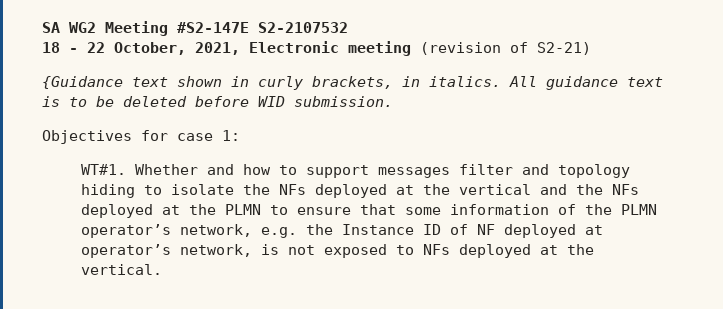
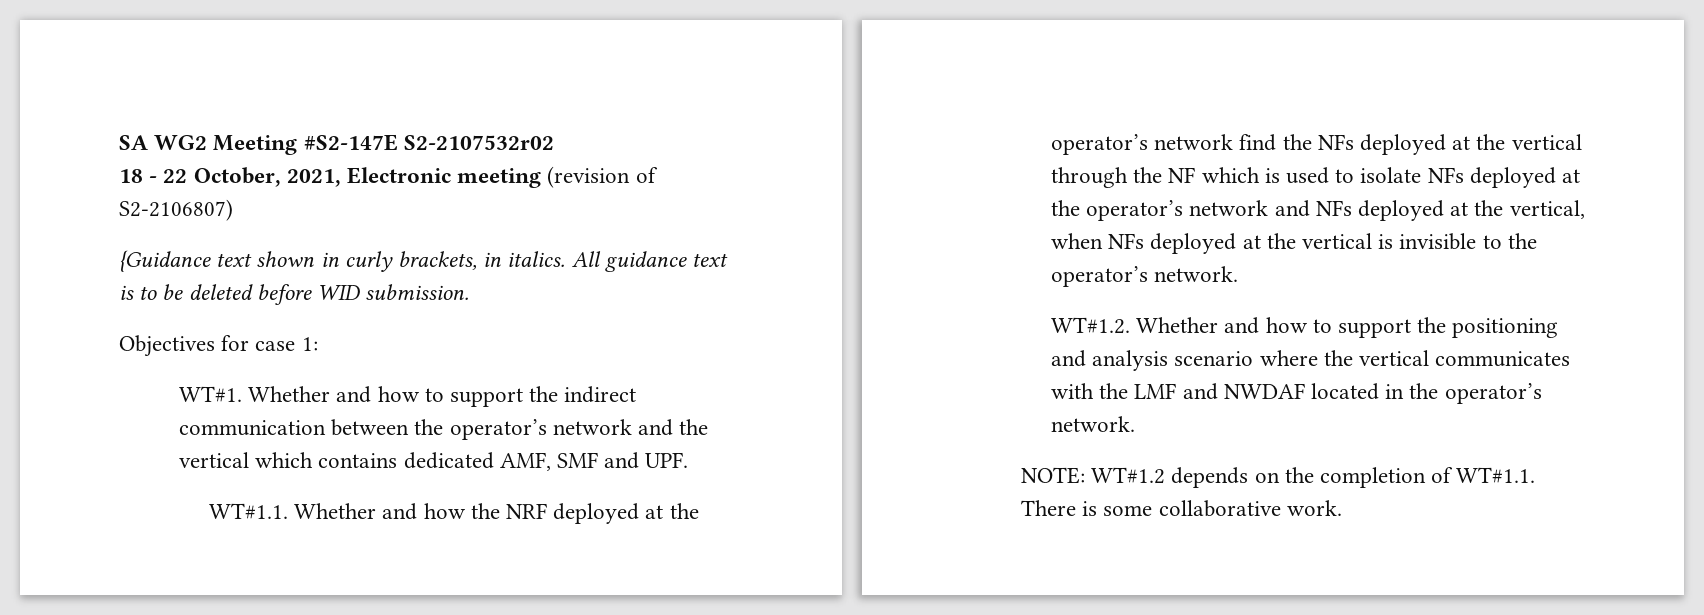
[258,22,348,33] S2-2107532 -> [403,135,554,150] S2-2107532r02
[537,42,591,55] S2-21) -> [119,199,233,221] S2-2106807)
[378,164,631,178] [81,184,235,198] messages filter and topology hiding to isolate -> [529,386,637,403] [178,419,709,440] [178,452,689,471] [208,503,699,524] [1050,134,1277,155] the indirect communication between the operator’s network and the vertical which contains dedicated AMF, SMF and UPF. // WT#1.1. Whether and how the NRF deployed at the operator’s network find
[540,184,640,195] [81,204,658,218] [81,224,604,238] [81,244,595,258] [81,264,163,275] and the NFs deployed at the PLMN to ensure that some information of the PLMN operator’s network, e.g. the Instance ID of NF deployed at operator’s network, is not exposed to NFs deployed at the vertical. -> [1050,167,1580,188] [1050,200,1585,221] [1050,233,1537,254] [1050,266,1239,287] [1050,317,1559,338] [1050,350,1571,371] [1050,383,1542,404] [1050,416,1135,432] [1020,467,1536,488] [1020,500,1342,517] through the NF which is used to isolate NFs deployed at the operator’s network and NFs deployed at the vertical, when NFs deployed at the vertical is invisible to the operator’s network. // WT#1.2. Whether and how to support the positioning and analysis scenario where the vertical communicates with the LMF and NWDAF located in the operator’s network. // NOTE: WT#1.2 depends on the completion of WT#1.1. There is some collaborative work.

